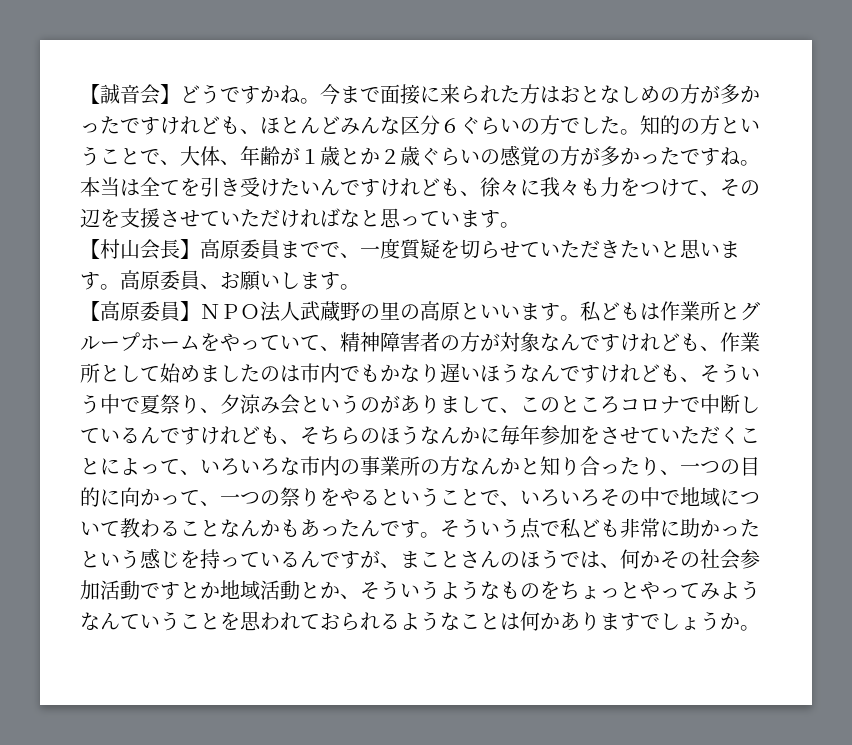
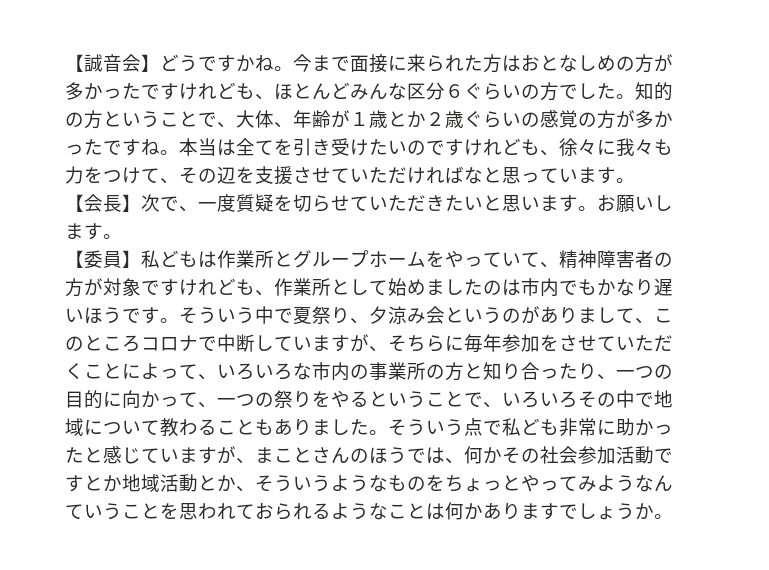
[320,178,340,196] ん -> [407,140,426,155] の
[100,239,320,260] 村山会長】高原委員まで -> [84,194,160,212] 会長】次
[120,270,220,291] 高原委員、 -> (597, 208) none
[100,301,580,322] 高原委員】ＮＰＯ法人武蔵野の里の高原といいます。 -> [84,250,141,268] 委員】
[540,333,580,351] なん -> (141, 287) none
[520,364,700,383] なんですけれども、 -> [122,307,179,324] です。
[120,425,480,445] るんですけれども、そちらのほうなんか -> [312,334,445,352] ますが、そちら
[460,457,520,475] なんか -> (464, 371) none
[220,519,420,538] なんかもあったんです -> [255,418,369,436] もありました
[100,548,340,569] いう感じを持っているんで -> [103,446,198,464] 感じていま

